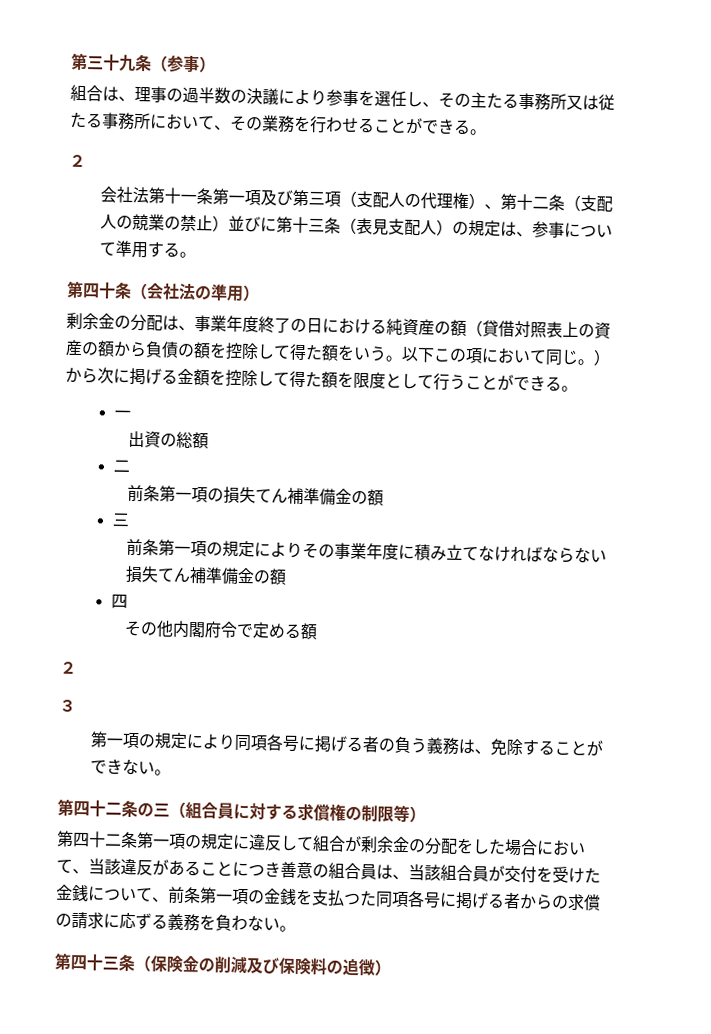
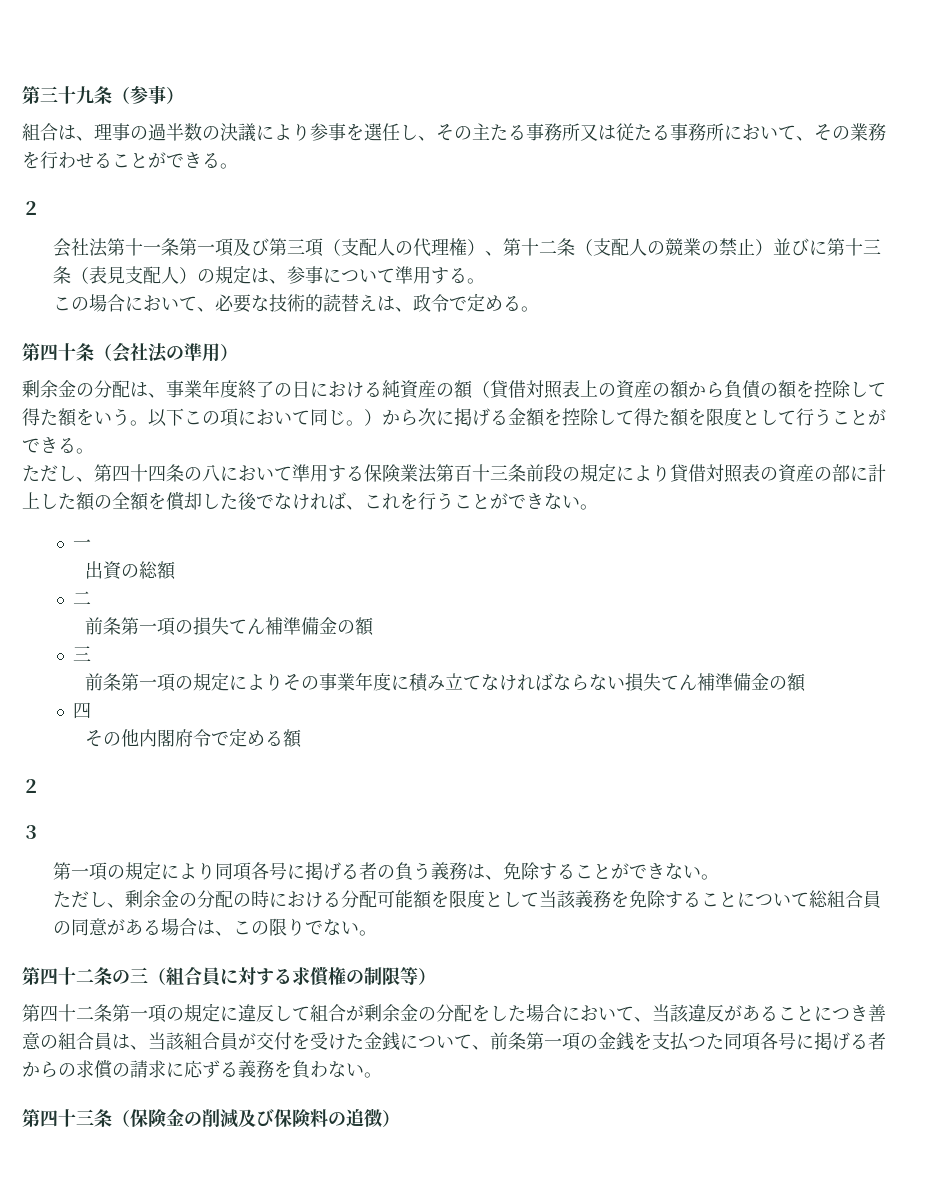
(196, 255) none -> [53,293,540,313] // この場合において、必要な技術的読替えは、政令で定める。
(578, 389) none -> [22,463,886,483] [22,491,598,511] // ただし、第四十四条の八において準用する保険業法第百十三条前段の規定により貸借対照表の資産の部に計上した額の全額を償却した後でなければ、これを行うことができない。
(171, 772) none -> [53,890,882,909] [53,918,378,936] // ただし、剰余金の分配の時における分配可能額を限度として当該義務を免除することについて総組合員の同意がある場合は、この限りでない。

